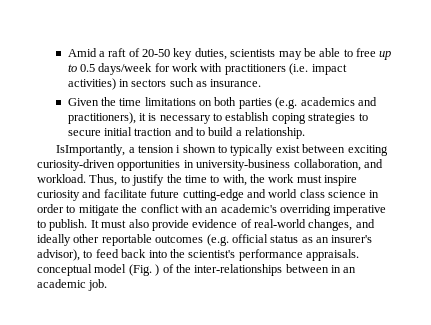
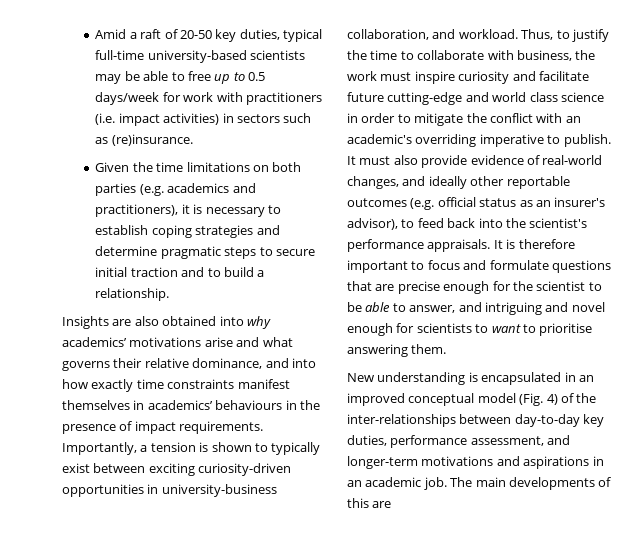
(227, 54) none -> [282,29,322,42] [95,50,247,63] typical full-time university-based
[210,79,262,87] insurance. -> [111,134,193,146] (re)insurance.
(356, 118) none -> [256,225,280,235] [95,246,257,259] and determine pragmatic steps
[56,144,126,156] IsImportantly, -> [62,316,271,329] [62,337,293,347] [62,358,316,371] [62,379,290,392] [62,400,320,410] [62,421,264,434] [62,442,137,455] Insights are also obtained into why academics’ motivations arise and what governs their relative dominance, and into how exactly time constraints manifest themselves in academics’ behaviours in the presence of impact requirements. Importantly,
[176,145,181,153] i -> [199,442,209,452] is
[222,174,247,186] with, -> [417,50,572,61] collaborate with business,
(359, 255) none -> [493,239,575,249] [347,260,611,273] [347,281,602,294] [347,302,605,315] [347,323,593,336] [347,344,447,357] [347,372,594,385] [347,393,405,406] It is therefore important to focus and formulate questions that are precise enough for the scientist to be able to answer, and intriguing and novel enough for scientists to want to prioritise answering them. // New understanding is encapsulated in an improved
[155,264,160,276] ) -> [546,394,558,405] 4)
[331,265,357,273] [37,279,108,291] in an academic job. -> [514,414,605,427] [347,435,571,448] [347,456,604,469] [347,477,612,490] [347,498,392,508] day-to-day key duties, performance assessment, and longer-term motivations and aspirations in an academic job. The main developments of this are

